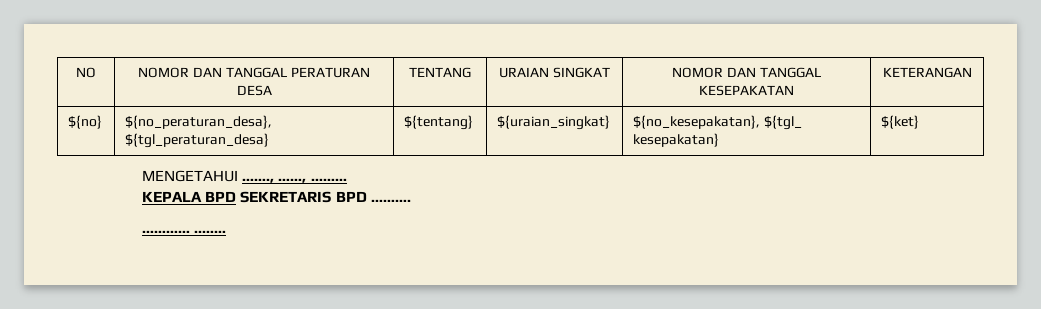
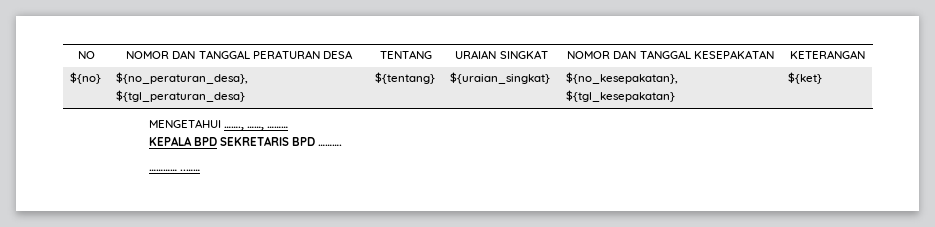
[763,115,802,130] [633,133,720,147] ${tgl_ kesepakatan} -> [566,90,676,102] ${tgl_kesepakatan}

